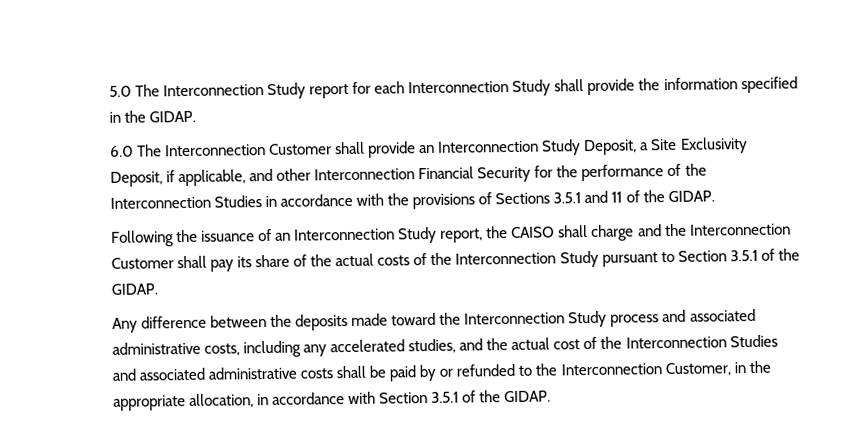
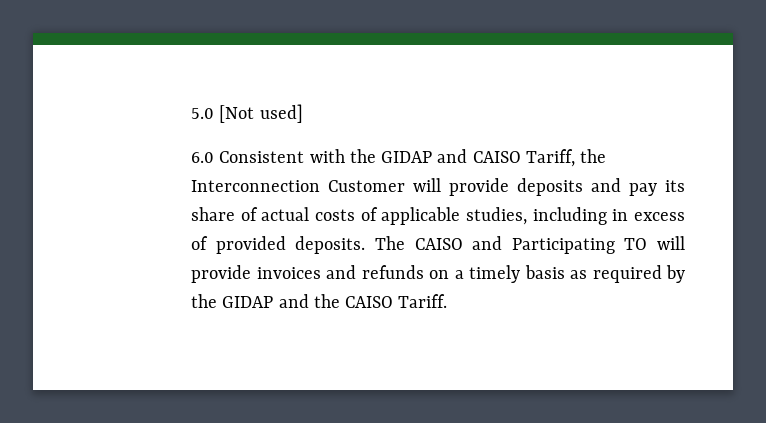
[134,76,798,99] [108,110,197,123] [109,137,748,158] [109,163,707,187] [109,190,715,210] [110,223,791,247] [110,255,207,269] The Interconnection Study report for each Interconnection Study shall provide the information specified in the GIDAP. // 6.0 The Interconnection Customer shall provide an Interconnection Study Deposit, a Site Exclusivity Deposit, if applicable, and other Interconnection Financial Security for the performance of the Interconnection Studies in accordance with the provisions of Sections 3.5.1 and 11 of the GIDAP. // Following the issuance of an Interconnection Study report, the CAISO shall charge and the Interconnection Customer shall -> [219,104,303,123] [191,149,607,167] [191,178,622,196] [Not used] // 6.0 Consistent with the GIDAP and CAISO Tariff, the Interconnection Customer will provide deposits and
[310,254,333,267] the -> (258, 214) none
[430,248,800,268] [110,283,158,295] [111,308,756,333] [111,334,778,358] [111,360,771,382] [112,390,552,411] the Interconnection Study pursuant to Section 3.5.1 of the GIDAP. // Any difference between the deposits made toward the Interconnection Study process and associated administrative costs, including any accelerated studies, and the actual cost of the Interconnection Studies and associated administrative costs shall be paid by or refunded to the Interconnection Customer, in the appropriate allocation, in accordance with Section 3.5.1 of the GIDAP. -> [381,207,685,225] [191,236,686,254] [191,265,685,283] [191,294,448,308] applicable studies, including in excess of provided deposits. The CAISO and Participating TO will provide invoices and refunds on a timely basis as required by the GIDAP and the CAISO Tariff.

